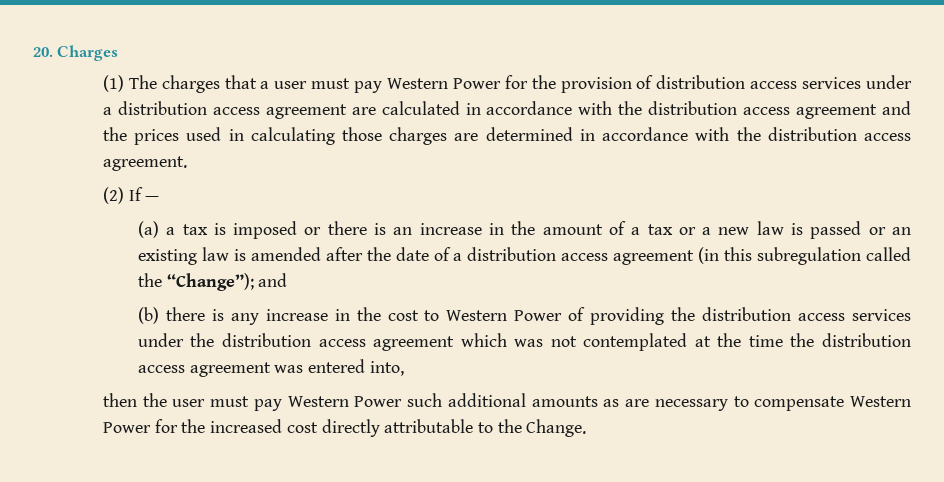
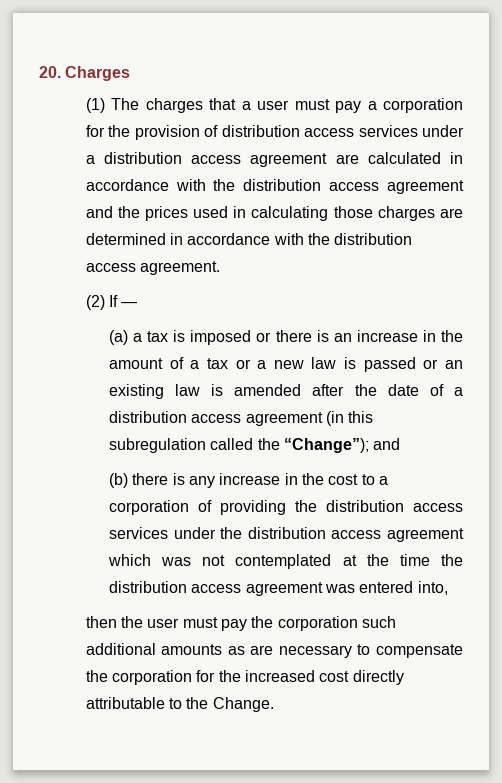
[387,78,501,89] Western Power -> [367,98,464,113] a corporation
[446,310,563,321] Western Power -> [378,476,388,485] [108,500,189,515] a corporation
[287,396,403,407] Western Power -> [251,616,358,631] the corporation
[849,396,911,407] [102,422,151,433] Western Power -> [85,670,192,685] the corporation

